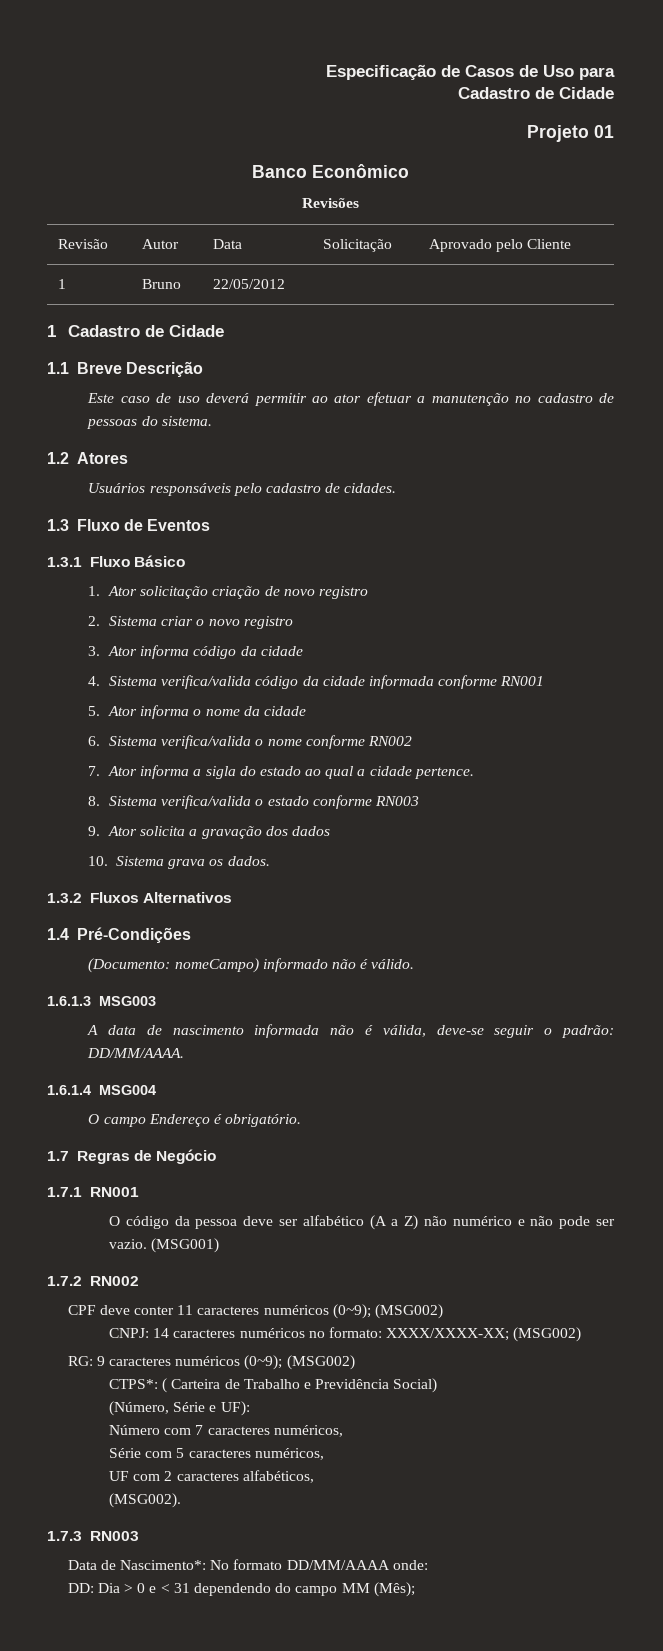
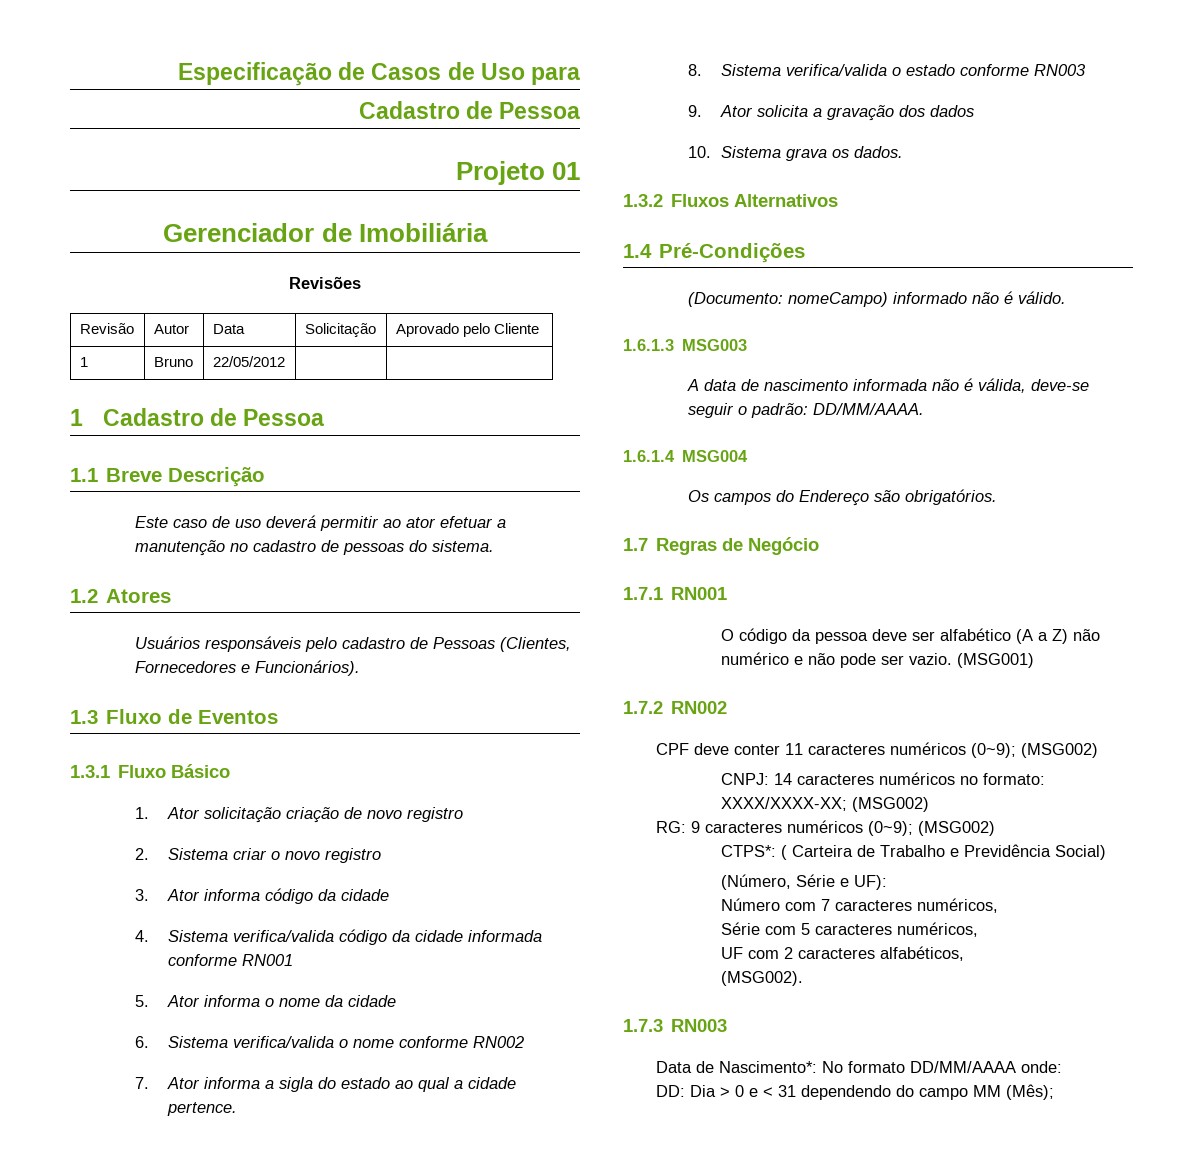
[559,87,614,99] Cidade -> [498,102,580,119] Pessoa
[252,164,409,178] Banco Econômico -> [163,223,488,242] Gerenciador de Imobiliária
[168,325,224,337] Cidade -> [243,409,325,426] Pessoa
[344,483,397,493] cidades. -> [433,637,572,652] [135,660,361,676] Pessoas (Clientes, Fornecedores e Funcionários).
[88,1114,302,1127] O campo Endereço é obrigatório. -> [688,489,998,506] Os campos do Endereço são obrigatórios.

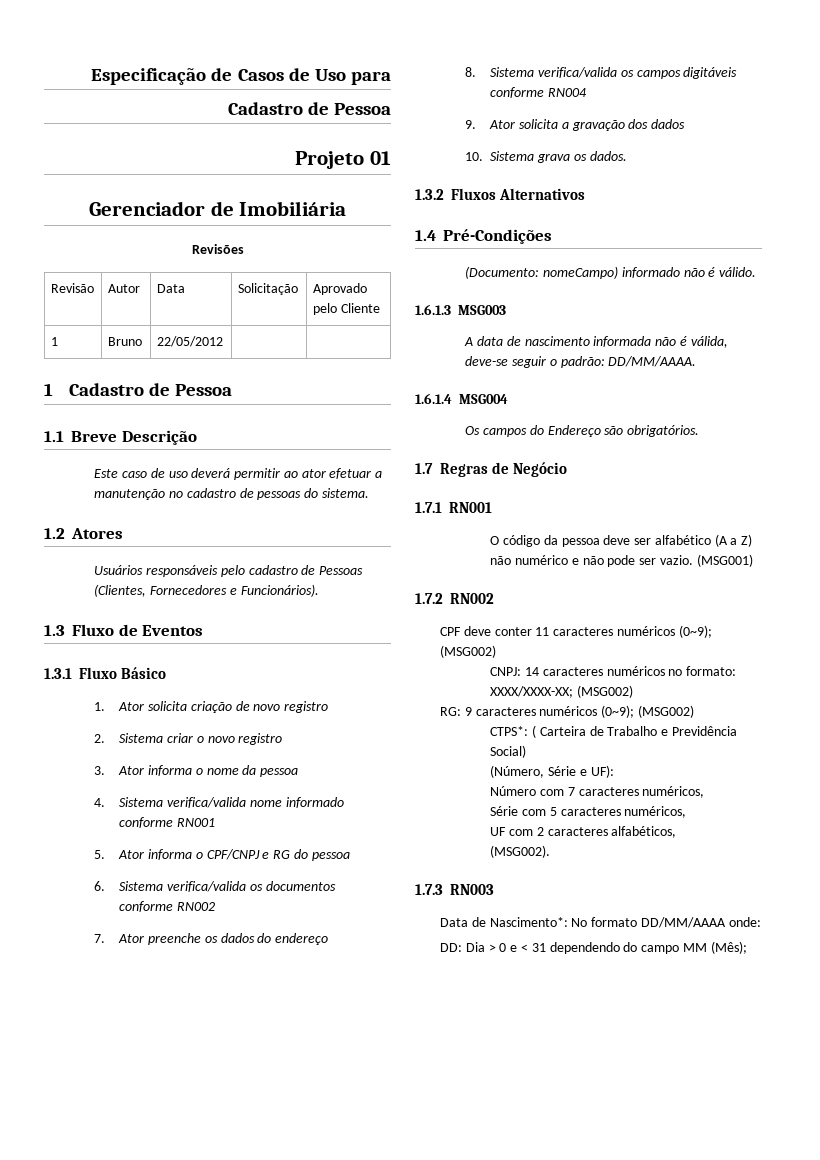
[203,807,281,823] solicitação -> [148,701,188,711] solicita
[264,888,389,904] código da cidade -> [195,765,299,777] o nome da pessoa
[338,929,542,945] código da cidade informada -> [249,797,344,808] nome informado
[278,995,396,1007] nome da cidade -> [206,849,350,861] CPF/CNPJ e RG do pessoa
[338,1039,394,1048] o nome -> [249,881,336,891] os documentos
[203,1077,516,1092] [166,1102,237,1116] [688,64,1086,76] informa a sigla do estado ao qual a cidade pertence. // 8. Sistema verifica/valida o estado conforme RN003 -> [148,933,329,945] [465,67,738,79] [490,87,588,98] preenche os dados do endereço // 8. Sistema verifica/valida os campos digitáveis conforme RN004

